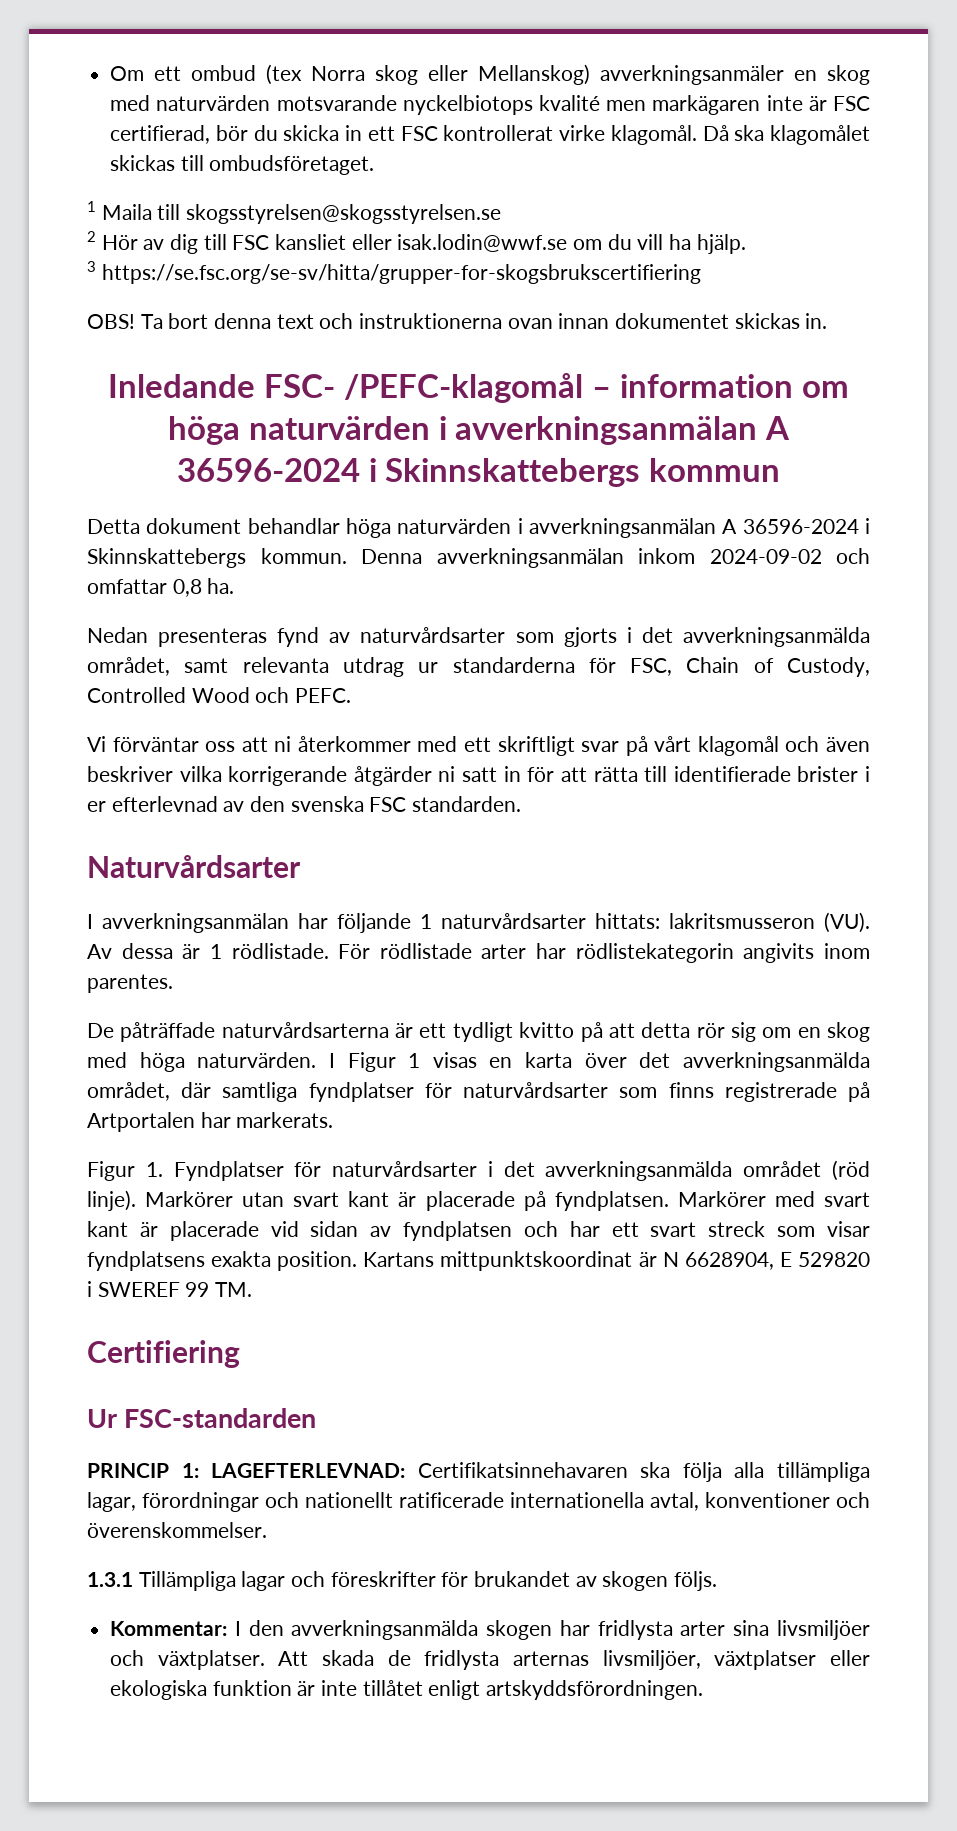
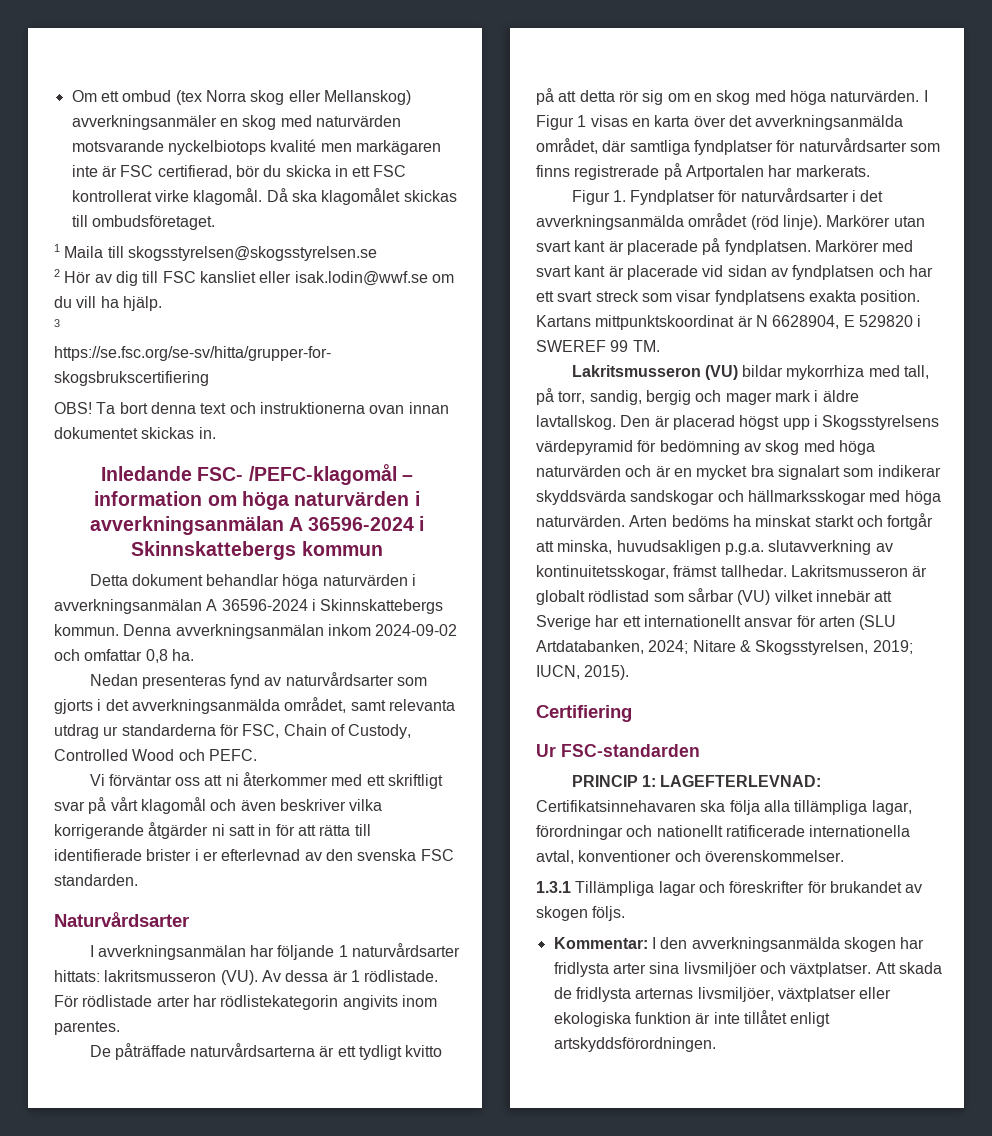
(253, 1289) none -> [571,365,930,380] [536,388,859,405] [536,415,940,430] [536,440,875,455] [536,465,941,480] [536,490,941,505] [536,513,934,530] [536,540,893,555] [536,565,928,580] [536,588,893,605] [536,615,897,630] [536,640,913,655] [536,665,630,680] // Lakritsmusseron (VU) bildar mykorrhiza med tall, på torr, sandig, bergig och mager mark i äldre lavtallskog. Den är placerad högst upp i Skogsstyrelsens värdepyramid för bedömning av skog med höga naturvärden och är en mycket bra signalart som indikerar skyddsvärda sandskogar och hällmarksskogar med höga naturvärden. Arten bedöms ha minskat starkt och fortgår att minska, huvudsakligen p.g.a. slutavverkning av kontinuitetsskogar, främst tallhedar. Lakritsmusseron är globalt rödlistad som sårbar (VU) vilket innebär att Sverige har ett internationellt ansvar för arten (SLU Artdatabanken, 2024; Nitare & Skogsstyrelsen, 2019; IUCN, 2015).

